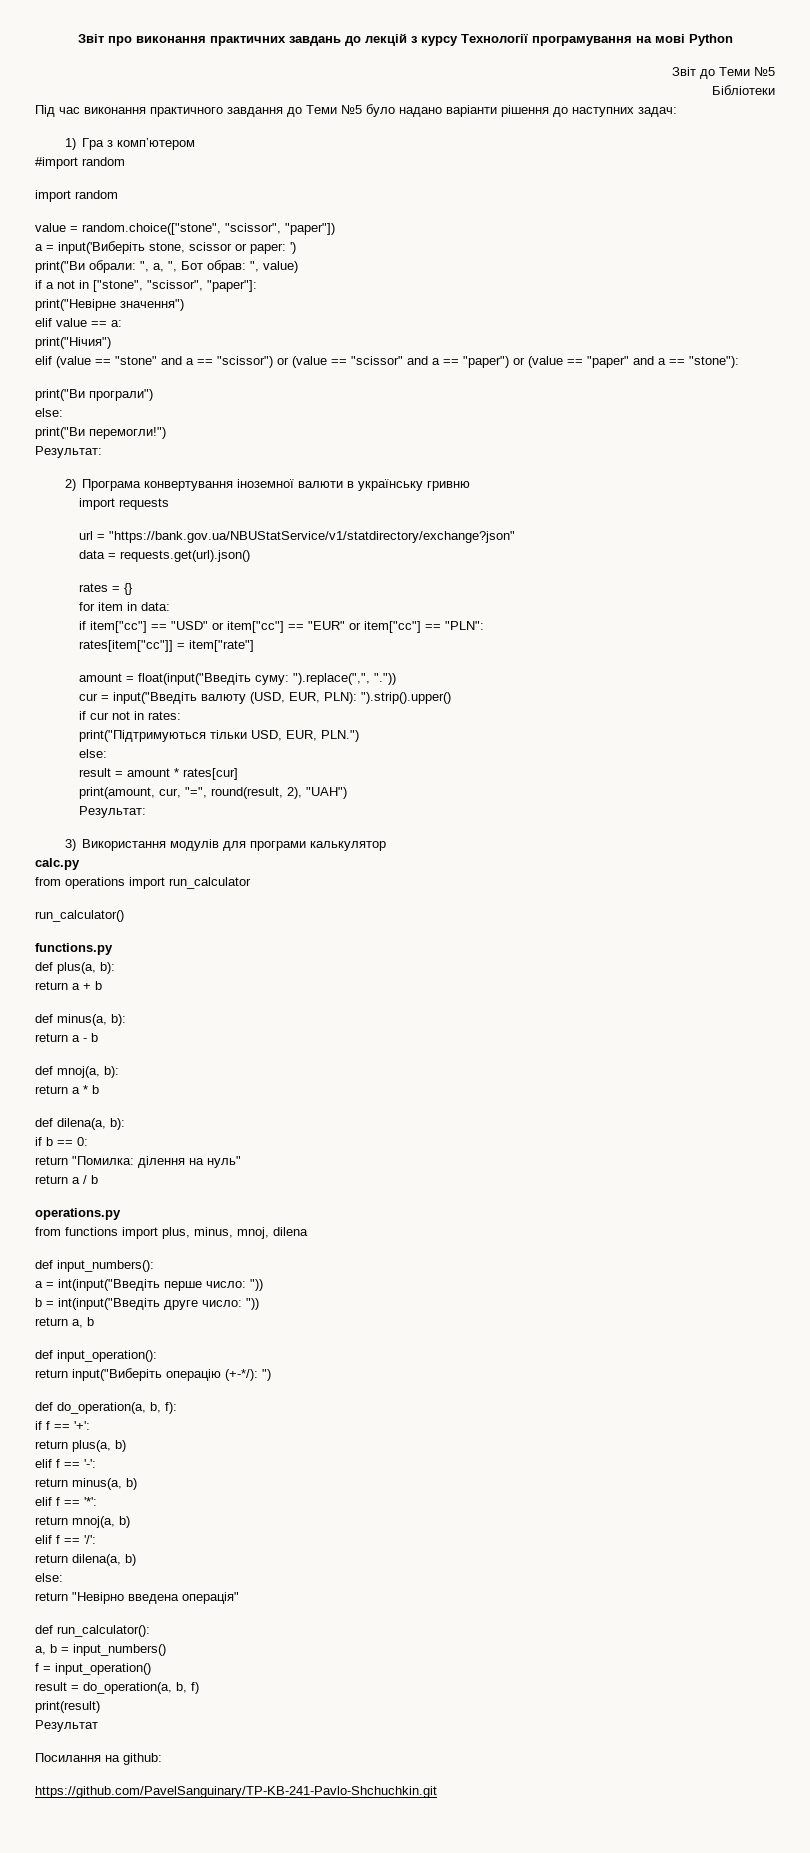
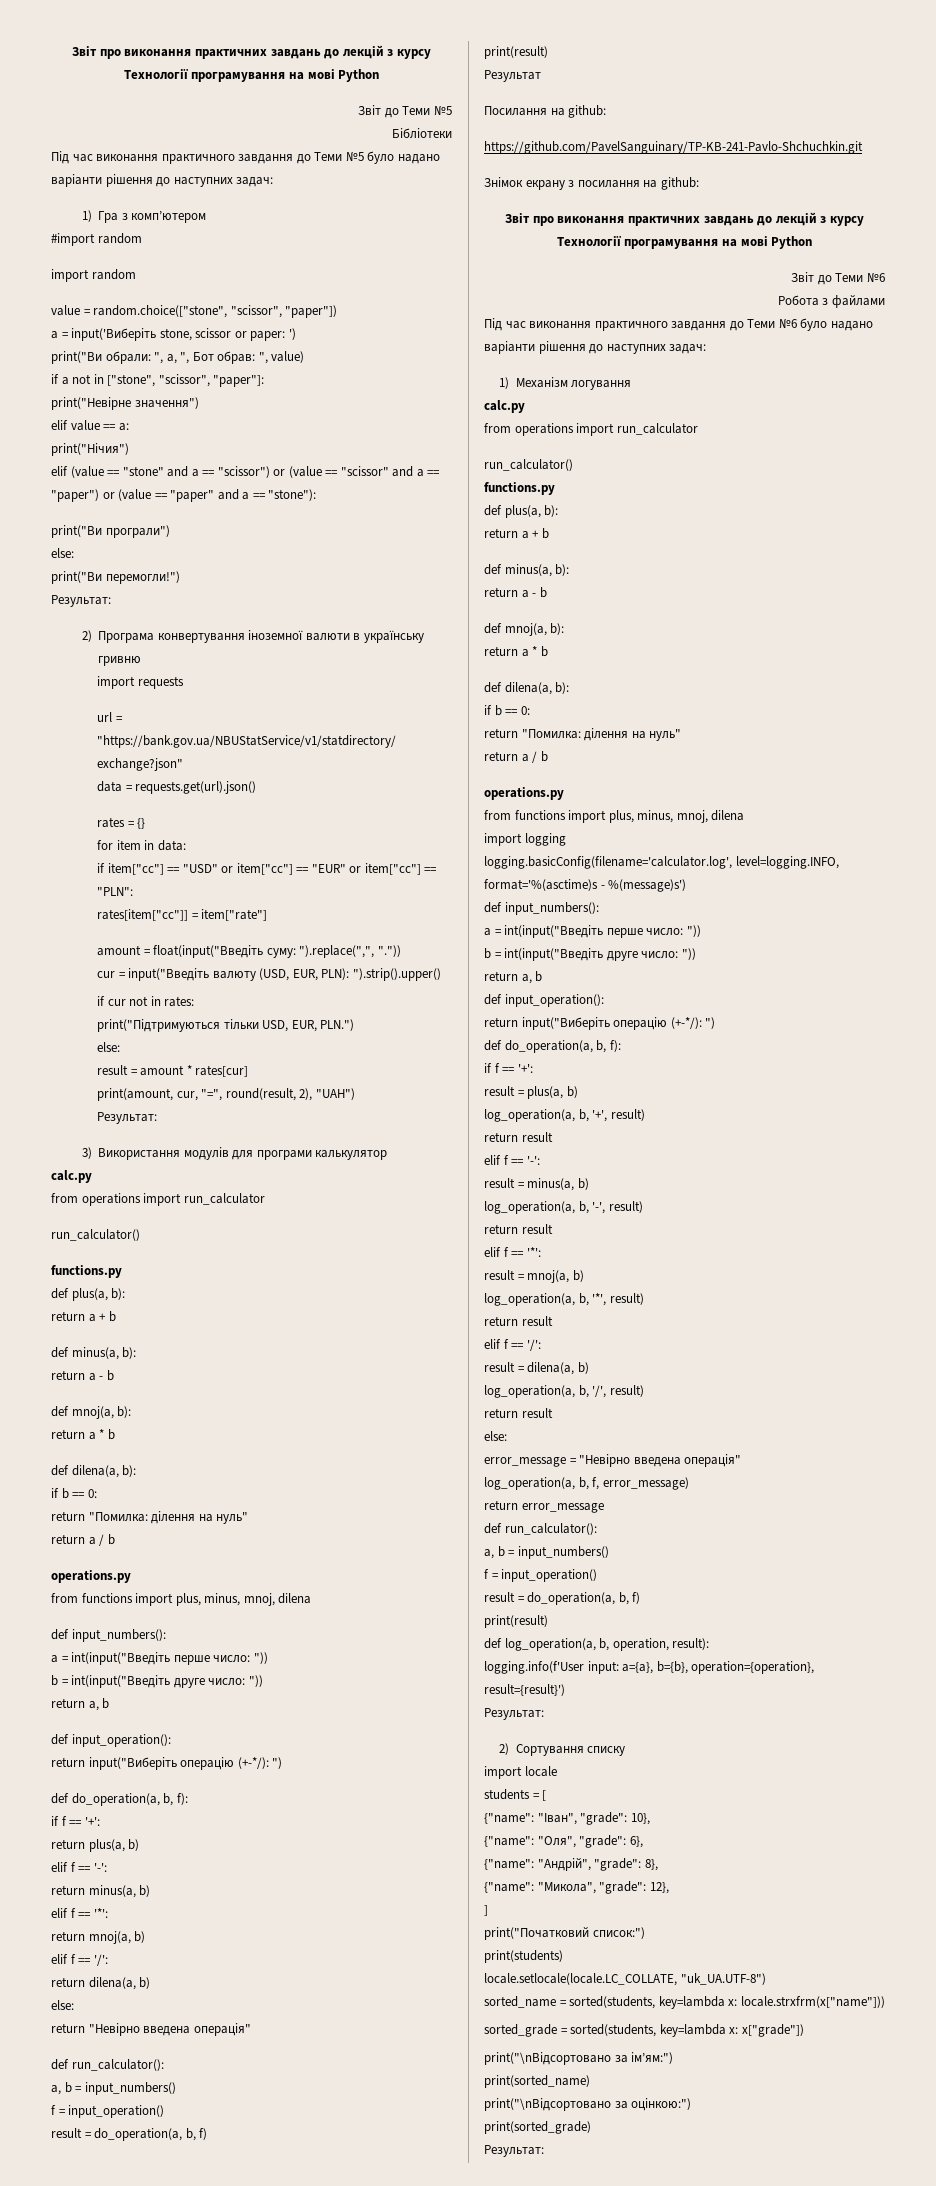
(437, 1792) none -> [484,177,699,190] [505,212,864,226] [556,236,813,249] [791,272,885,285] [777,295,885,308] [484,318,873,331] [484,341,707,354] [499,377,632,390] [484,400,525,413] [484,423,698,436] [484,459,573,471] [484,482,555,495] [484,505,559,518] [484,528,549,539] [484,564,570,577] [484,587,547,598] [484,623,565,636] [484,646,548,657] [484,682,570,695] [484,705,530,716] [484,728,682,741] [484,751,548,763] [484,787,564,800] [484,810,745,823] [484,833,566,846] [484,856,839,869] [484,879,687,892] [484,902,599,915] [484,925,701,938] [484,948,696,961] [484,971,543,984] [484,994,604,1007] [484,1017,716,1030] [484,1040,621,1053] [484,1063,533,1073] [484,1086,578,1099] [484,1109,645,1122] [484,1132,553,1142] [484,1155,540,1165] [484,1178,589,1191] [484,1201,643,1214] [484,1224,553,1234] [484,1247,541,1257] [484,1270,584,1283] [484,1293,644,1306] [484,1316,553,1326] [484,1339,541,1351] [484,1362,589,1375] [484,1385,644,1398] [484,1408,553,1418] [484,1431,507,1441] [484,1454,742,1467] [484,1477,689,1490] [484,1500,604,1513] [484,1523,597,1535] [484,1546,609,1559] [484,1569,598,1582] [484,1592,641,1605] [484,1615,548,1628] [484,1638,710,1651] [484,1661,815,1674] [484,1684,565,1696] [484,1708,544,1720] [499,1743,626,1756] [484,1766,557,1779] [484,1789,547,1801] [484,1812,650,1825] [484,1835,643,1848] [484,1858,658,1871] [484,1881,669,1894] [484,1905,488,1916] [484,1927,645,1940] [484,1950,563,1963] [484,1973,766,1986] [484,1996,885,2009] [484,2024,804,2037] [484,2052,674,2065] [484,2075,590,2088] [484,2098,692,2111] [484,2121,591,2134] [484,2145,544,2157] // Знімок екрану з посилання на github: // Звіт про виконання практичних завдань до лекцій з курсу Технології програмування на мові Python // Звіт до Теми №6 // Робота з файлами // Під час виконання практичного завдання до Теми №6 було надано варіанти рішення до наступних задач: // 1) Механізм логування // calc.py // from operations import run_calculator // run_calculator() // functions.py // def plus(a, b): // return a + b // def minus(a, b): // return a - b // def mnoj(a, b): // return a * b // def dilena(a, b): // if b == 0: // return "Помилка: ділення на нуль" // return a / b // operations.py // from functions import plus, minus, mnoj, dilena // import logging // logging.basicConfig(filename='calculator.log', level=logging.INFO, format='%(asctime)s - %(message)s') // def input_numbers(): // a = int(input("Введіть перше число: ")) // b = int(input("Введіть друге число: ")) // return a, b // def input_operation(): // return input("Виберіть операцію (+-*/): ") // def do_operation(a, b, f): // if f == '+': // result = plus(a, b) // log_operation(a, b, '+', result) // return result // elif f == '-': // result = minus(a, b) // log_operation(a, b, '-', result) // return result // elif f == '*': // result = mnoj(a, b) // log_operation(a, b, '*', result) // return result // elif f == '/': // result = dilena(a, b) // log_operation(a, b, '/', result) // return result // else: // error_message = "Невірно введена операція" // log_operation(a, b, f, error_message) // return error_message // def run_calculator(): // a, b = input_numbers() // f = input_operation() // result = do_operation(a, b, f) // print(result) // def log_operation(a, b, operation, result): // logging.info(f'User input: a={a}, b={b}, operation={operation}, result={result}') // Результат: // 2) Сортування списку // import locale // students = [ // {"name": "Іван", "grade": 10}, // {"name": "Оля", "grade": 6}, // {"name": "Андрій", "grade": 8}, // {"name": "Микола", "grade": 12}, // ] // print("Початковий список:") // print(students) // locale.setlocale(locale.LC_COLLATE, "uk_UA.UTF-8") // sorted_name = sorted(students, key=lambda x: locale.strxfrm(x["name"])) // sorted_grade = sorted(students, key=lambda x: x["grade"]) // print("\nВідсортовано за ім’ям:") // print(sorted_name) // print("\nВідсортовано за оцінкою:") // print(sorted_grade) // Результат:

